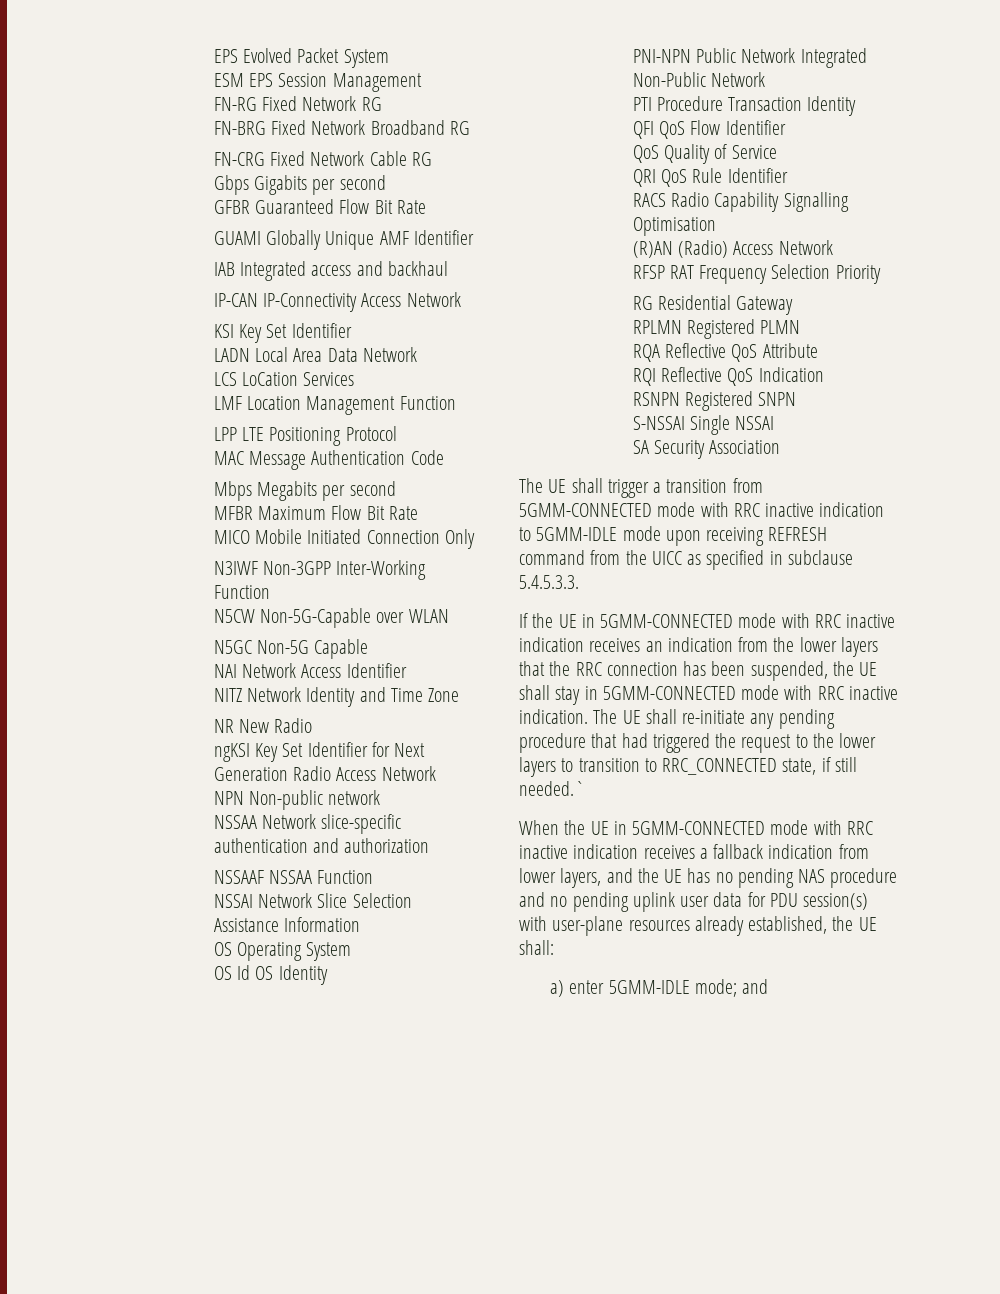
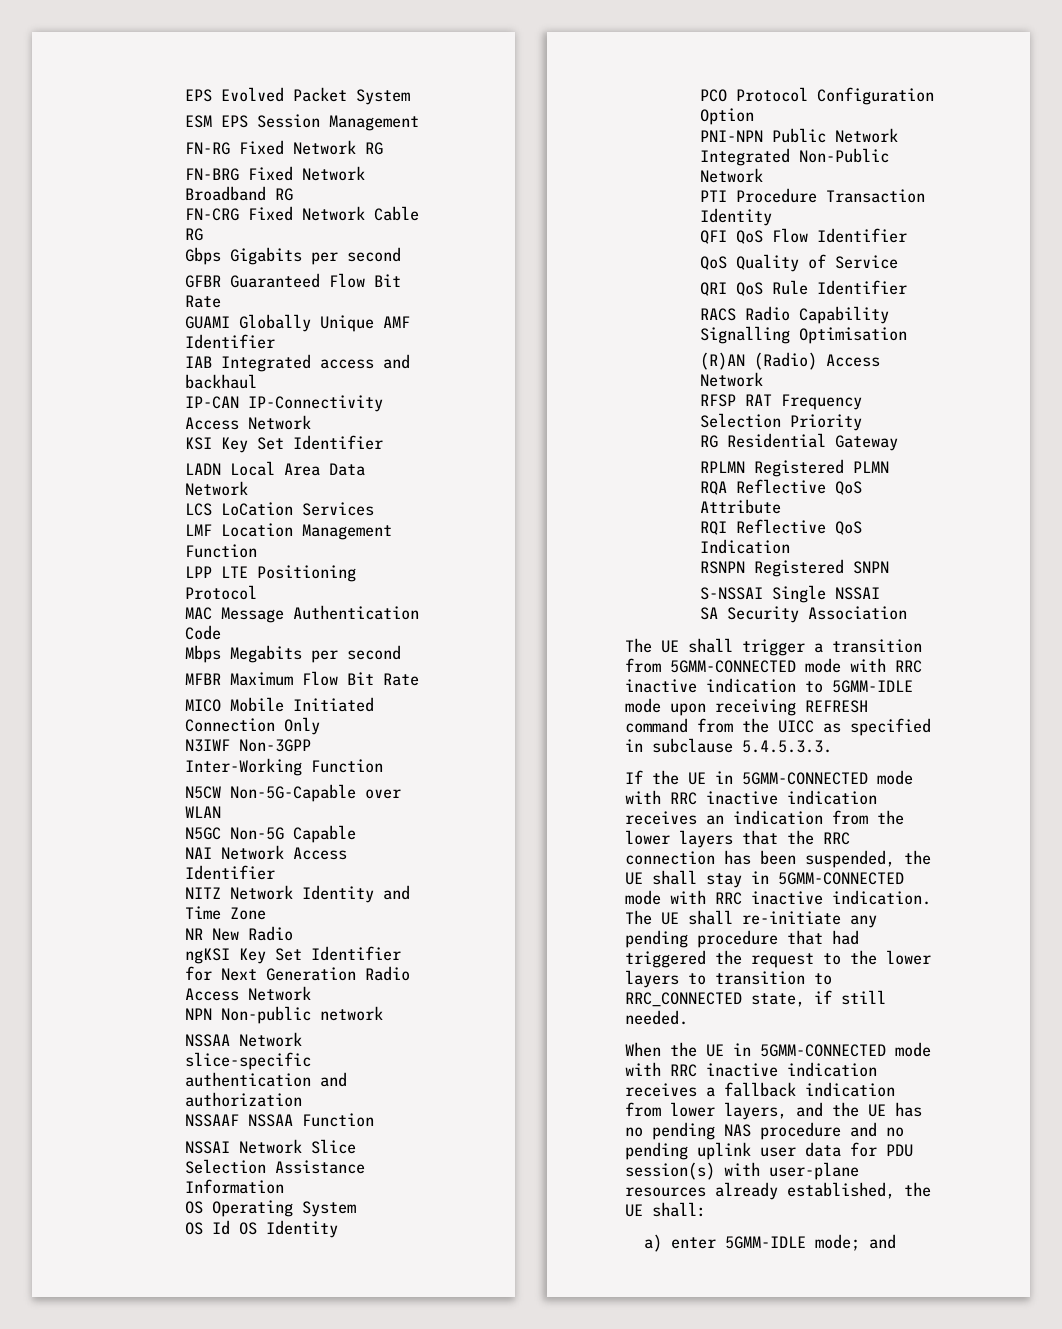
(328, 975) none -> [699,87,934,105] [699,108,754,125] // PCO Protocol Configuration Option
[519,781,585,796] needed.` -> [625,1010,688,1025] needed.

